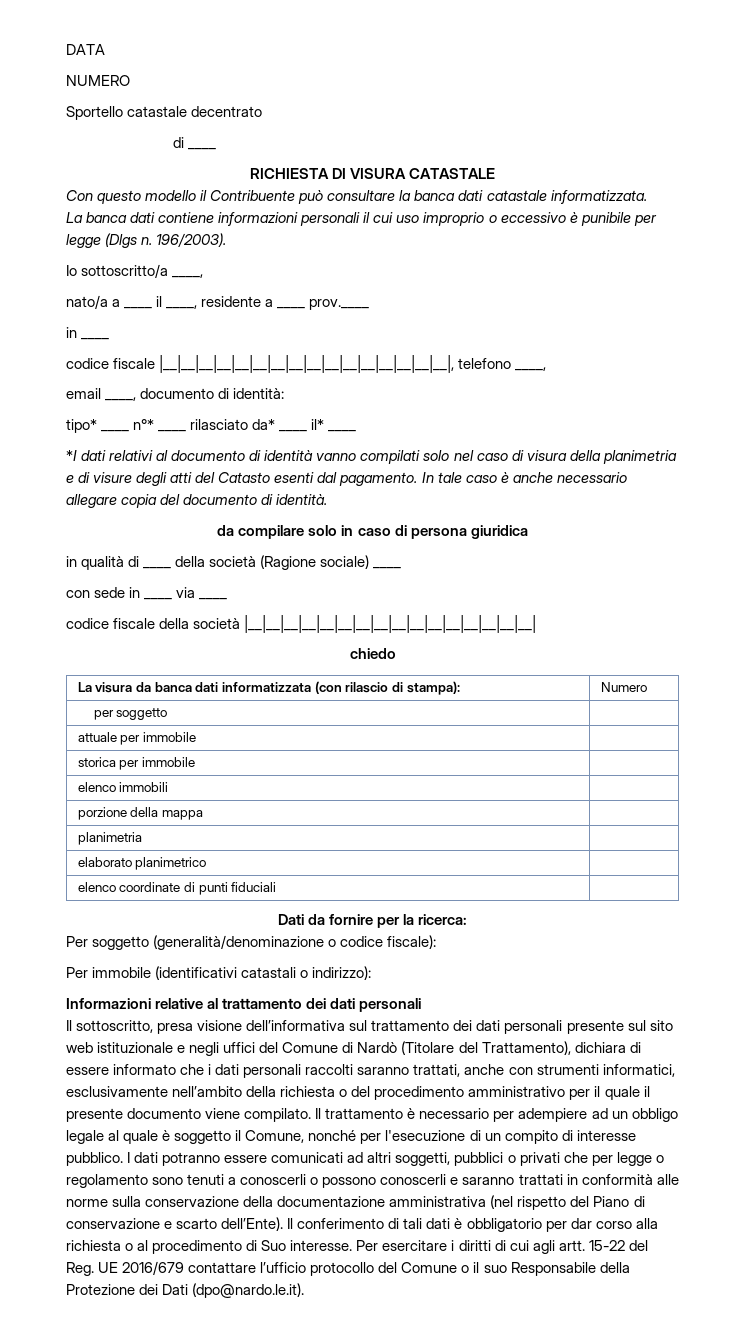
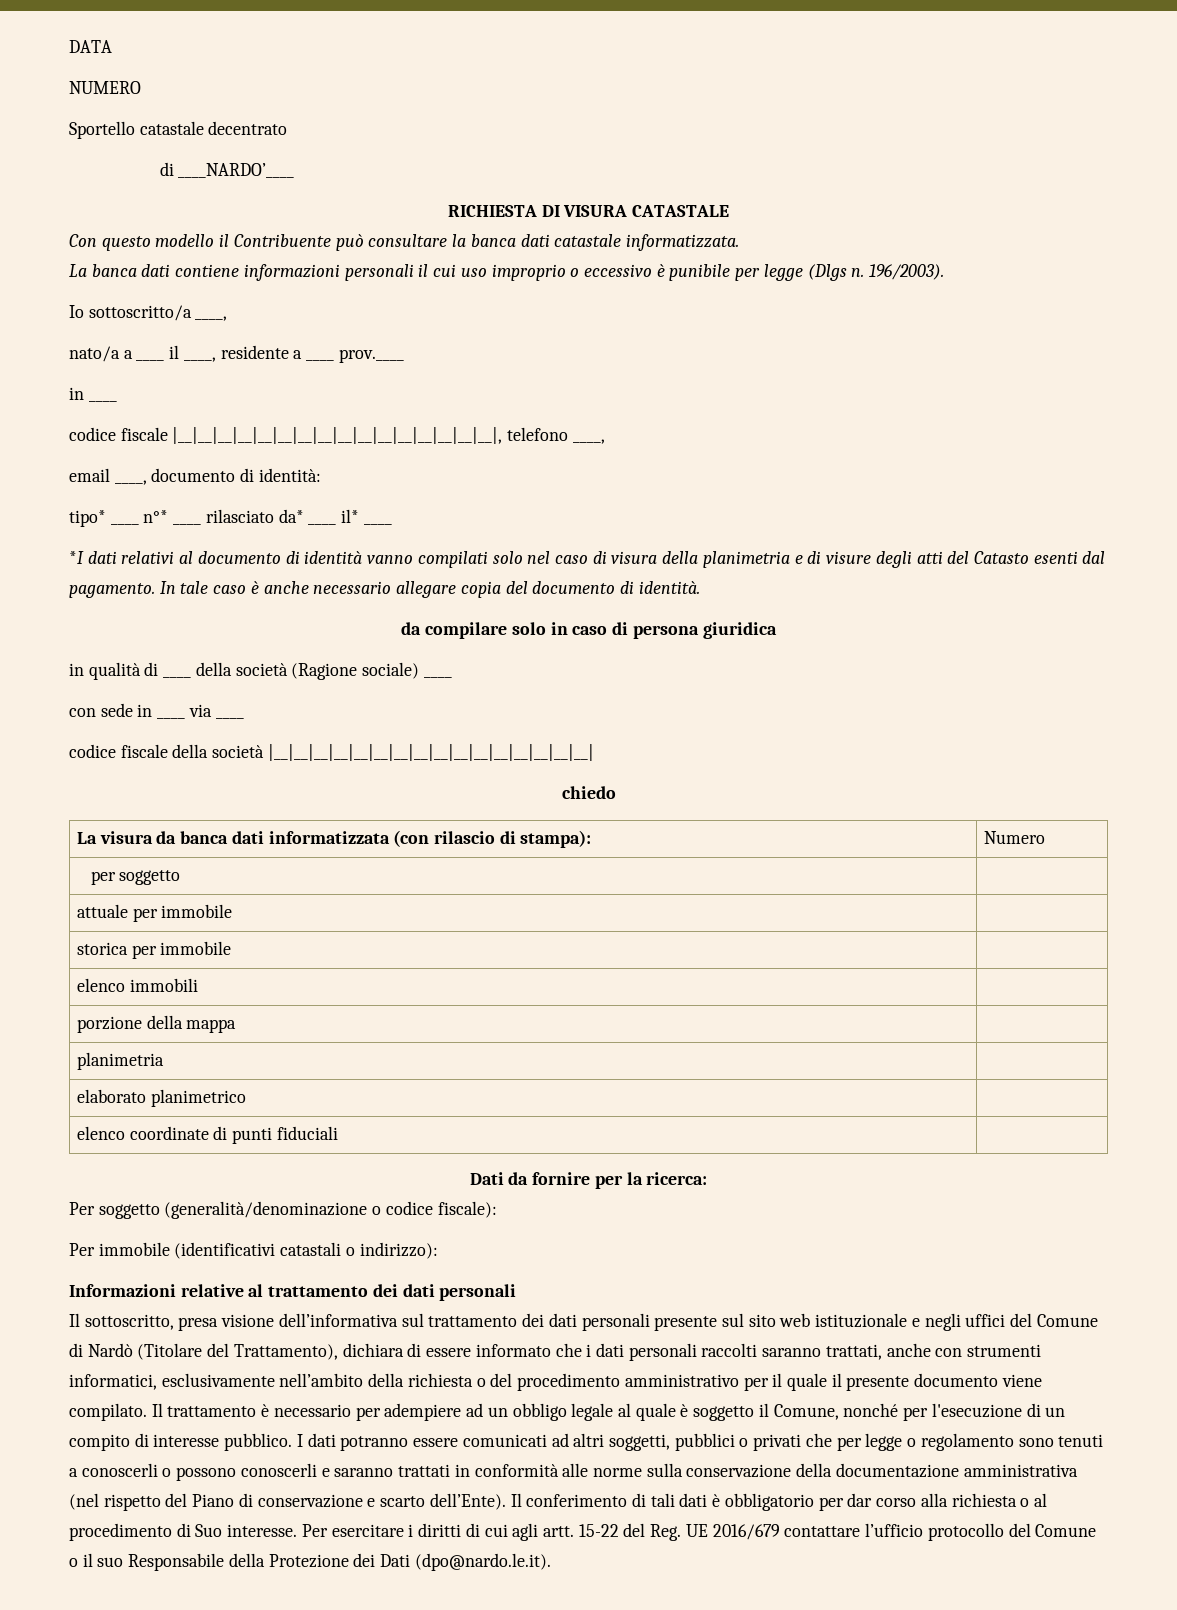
[187,148,216,150] ____ -> [178,163,295,178] ____NARDO’____

